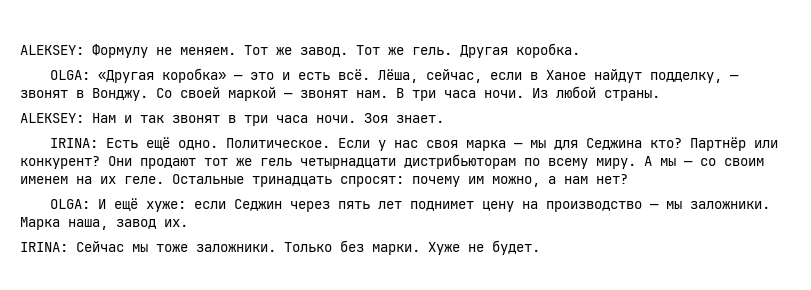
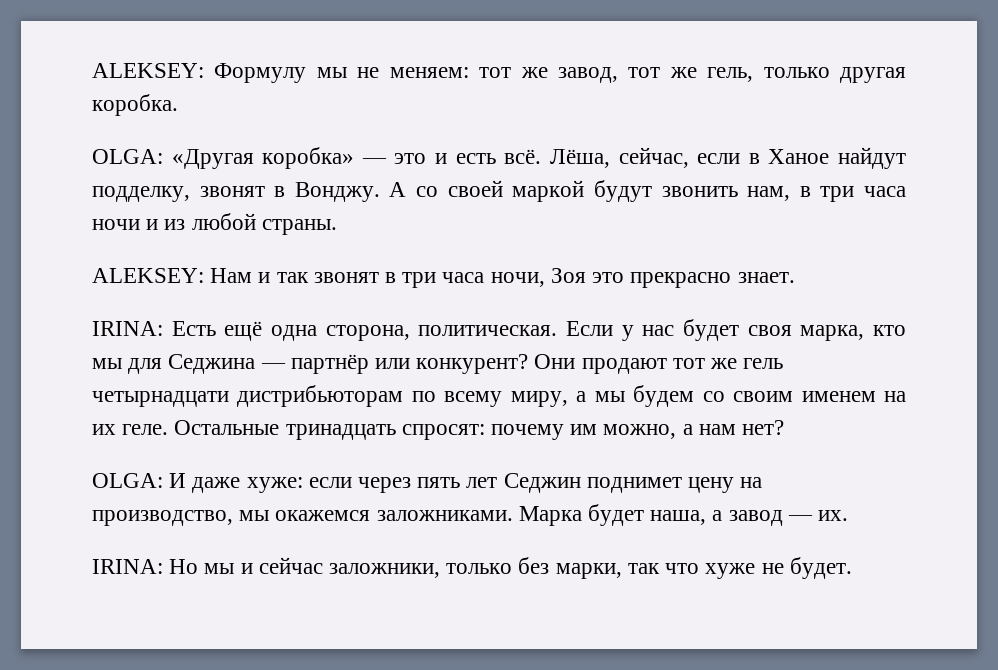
[156,45,508,58] не меняем. Тот же завод. Тот же гель. Другая -> [316,67,906,83] мы не меняем: тот же завод, тот же гель, только другая
[730,75,740,80] — -> (190, 194) none
[156,87,548,101] Со своей маркой — звонят нам. В три часа ночи. Из -> [389,180,907,202] [92,219,186,230] А со своей маркой будут звонить нам, в три часа ночи и из
[316,113,388,123] ночи. Зоя -> [490,268,732,288] ночи, Зоя это прекрасно
[178,138,524,151] одно. Политическое. Если у нас своя марка — -> [271,319,906,341] одна сторона, политическая. Если у нас будет своя марка, кто
[650,137,747,151] кто? Партнёр -> [260,354,369,374] — партнёр
[596,156,693,169] миру. А мы — -> [510,385,695,407] миру, а мы будем
[114,198,139,211] ещё -> [192,477,241,493] даже
[234,199,283,211] Седжин -> (352, 482) none
(403, 205) none -> [503,473,581,493] Седжин
[546,201,771,212] [20,217,188,230] [20,240,460,255] производство — мы заложники. Марка наша, завод их. // IRINA: Сейчас мы тоже заложники. Только без марки. Хуже -> [92,504,849,526] [92,557,756,579] производство, мы окажемся заложниками. Марка будет наша, а завод — их. // IRINA: Но мы и сейчас заложники, только без марки, так что хуже

